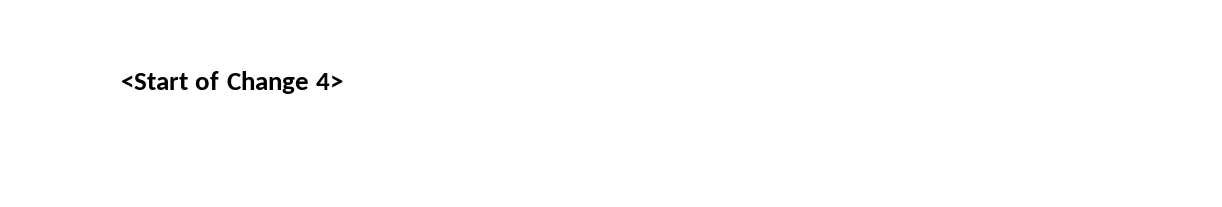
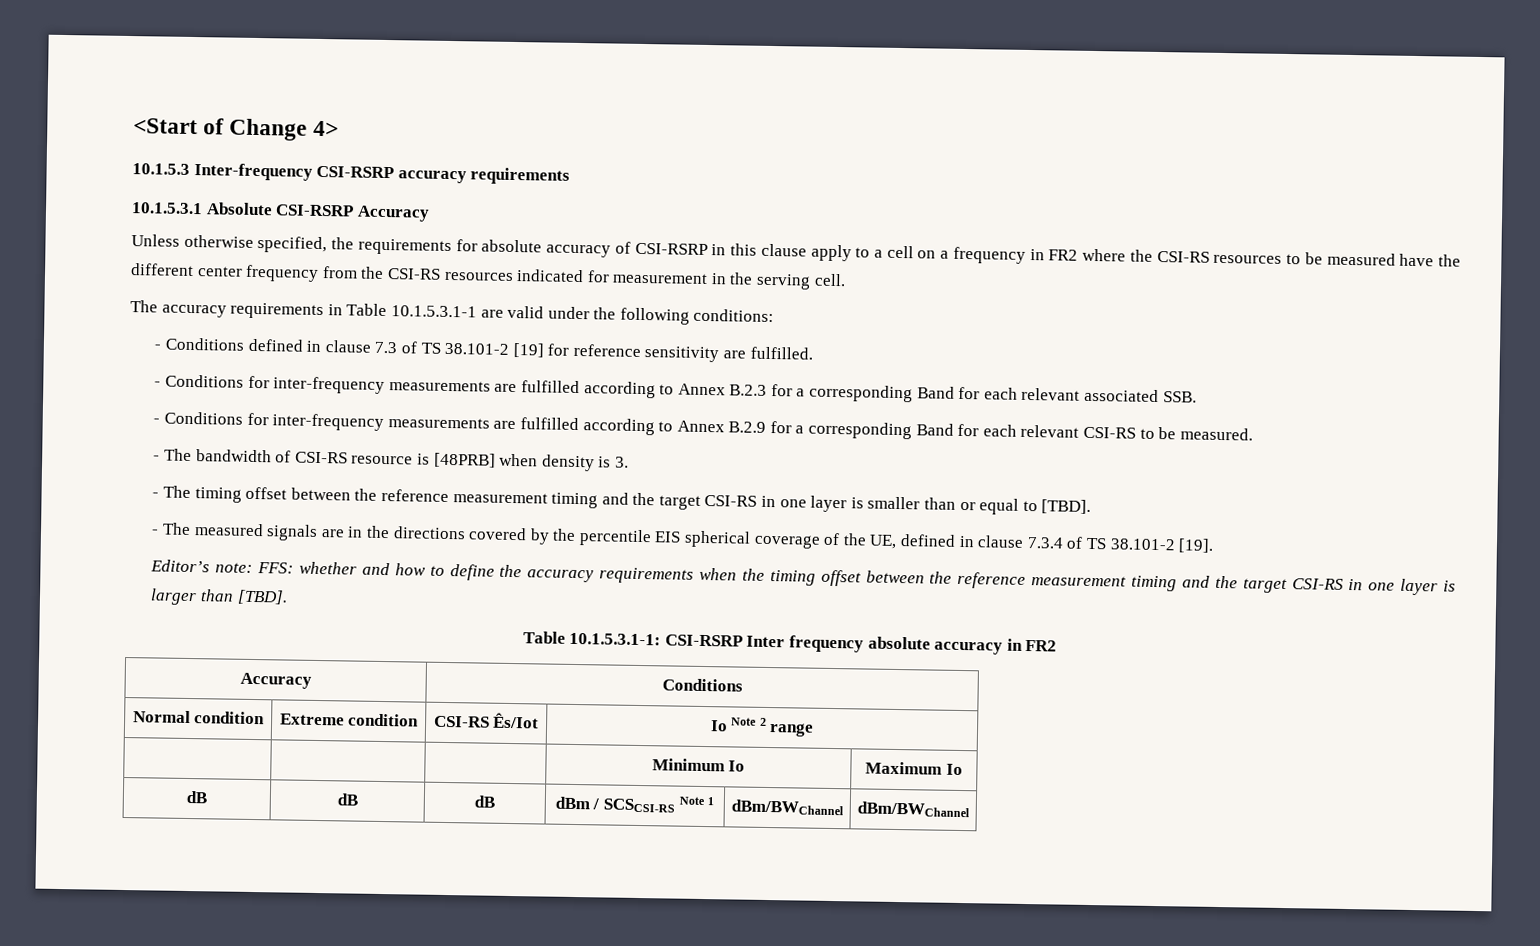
(343, 81) none -> [132,163,571,185] [131,202,430,222] [131,234,1462,267] [130,263,846,290] [130,300,775,325] [154,337,813,363] [154,374,1197,403] [153,411,1253,441] [153,448,629,472] [152,485,1092,515] [151,522,1215,553] [150,559,1456,596] [150,588,288,606] [522,631,1058,655] [239,672,312,689] [661,678,743,692] [132,710,266,725] [279,713,420,727] [433,712,540,729] [709,717,815,737] [651,758,746,772] [865,761,963,776] [186,790,207,804] [336,793,358,806] [474,795,495,808] [554,796,715,813] [731,799,844,816] [857,801,970,818] // 10.1.5.3 Inter-frequency CSI-RSRP accuracy requirements // 10.1.5.3.1 Absolute CSI-RSRP Accuracy // Unless otherwise specified, the requirements for absolute accuracy of CSI-RSRP in this clause apply to a cell on a frequency in FR2 where the CSI-RS resources to be measured have the different center frequency from the CSI-RS resources indicated for measurement in the serving cell. // The accuracy requirements in Table 10.1.5.3.1-1 are valid under the following conditions: // - Conditions defined in clause 7.3 of TS 38.101-2 [19] for reference sensitivity are fulfilled. // - Conditions for inter-frequency measurements are fulfilled according to Annex B.2.3 for a corresponding Band for each relevant associated SSB. // - Conditions for inter-frequency measurements are fulfilled according to Annex B.2.9 for a corresponding Band for each relevant CSI-RS to be measured. // - The bandwidth of CSI-RS resource is [48PRB] when density is 3. // - The timing offset between the reference measurement timing and the target CSI-RS in one layer is smaller than or equal to [TBD]. // - The measured signals are in the directions covered by the percentile EIS spherical coverage of the UE, defined in clause 7.3.4 of TS 38.101-2 [19]. // Editor’s note: FFS: whether and how to define the accuracy requirements when the timing offset between the reference measurement timing and the target CSI-RS in one layer is larger than [TBD]. // Table 10.1.5.3.1-1: CSI-RSRP Inter frequency absolute accuracy in FR2 // Accuracy | Conditions // Normal condition | Extreme condition | CSI-RS Ês/Iot | Io Note 2 range // | | | Minimum Io | Maximum Io // dB | dB | dB | dBm / SCSCSI-RS Note 1 | dBm/BWChannel | dBm/BWChannel

